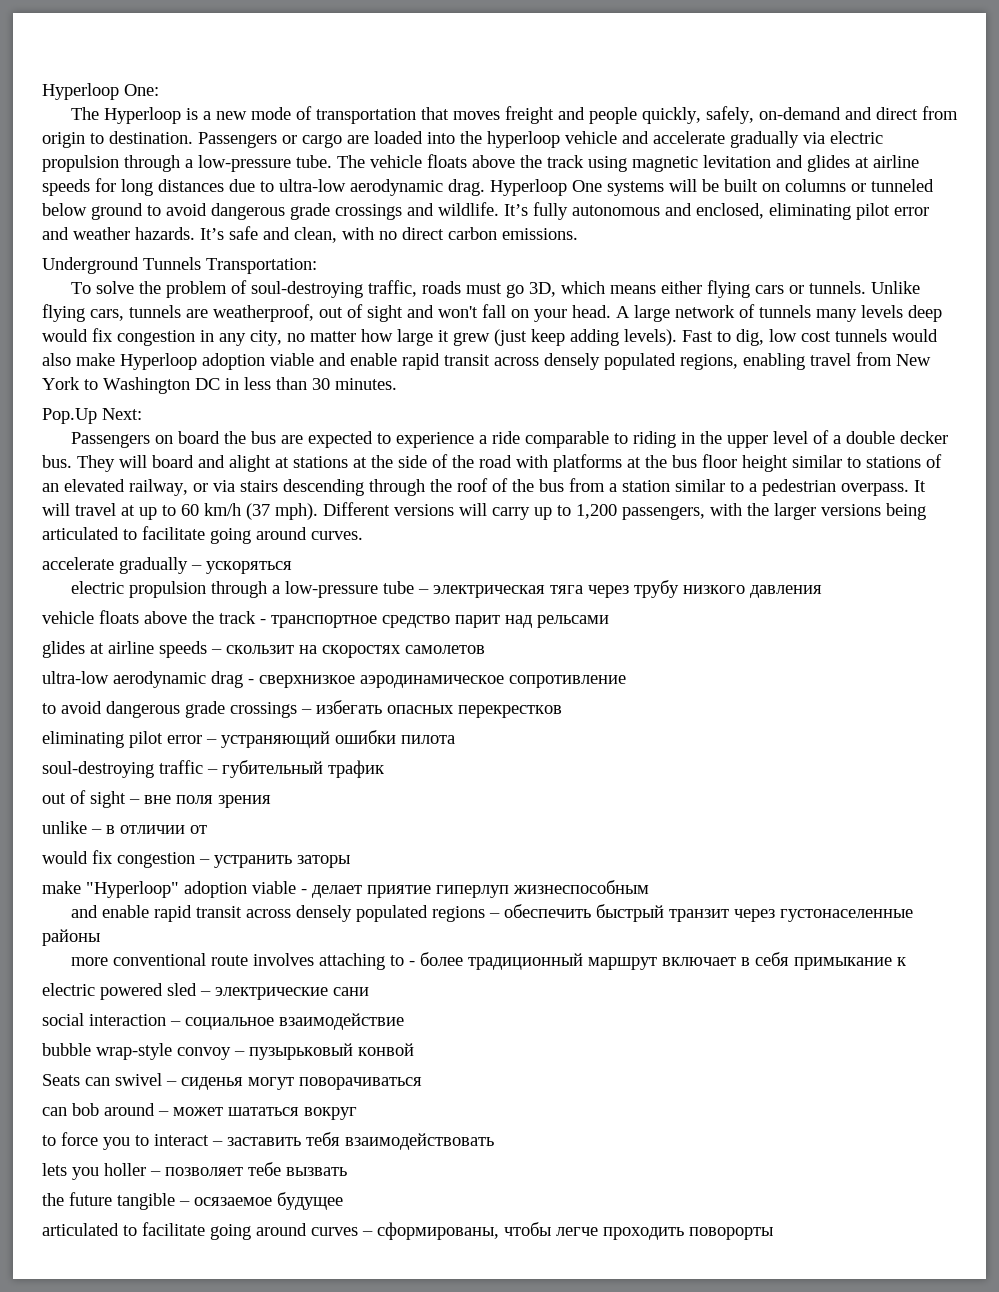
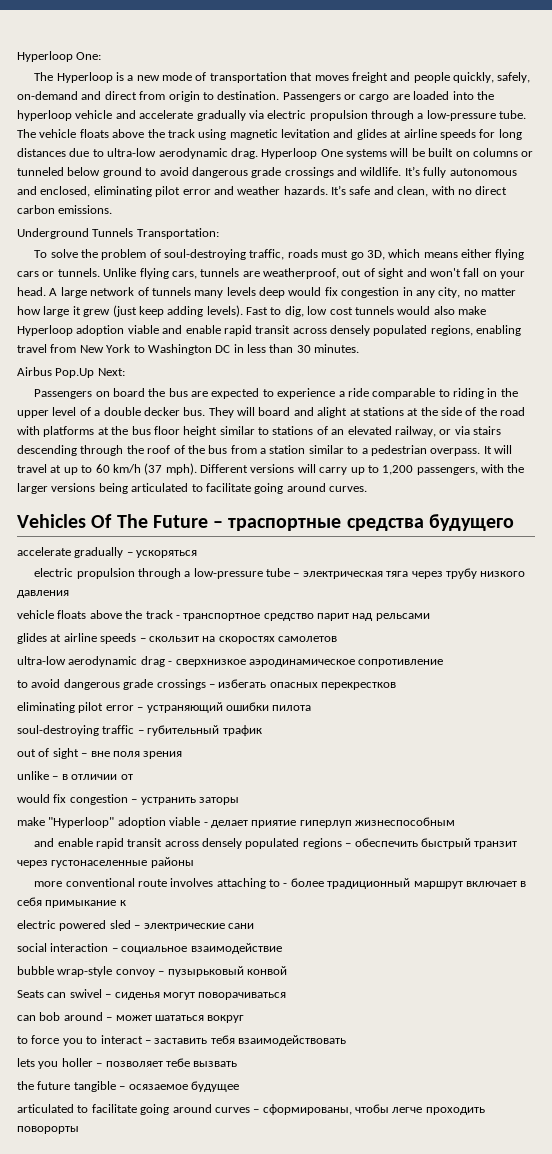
(397, 384) none -> [17,367,52,376] Airbus
(363, 535) none -> [17,514,514,531] // Vehicles Of The Future – траспортные средства будущего

